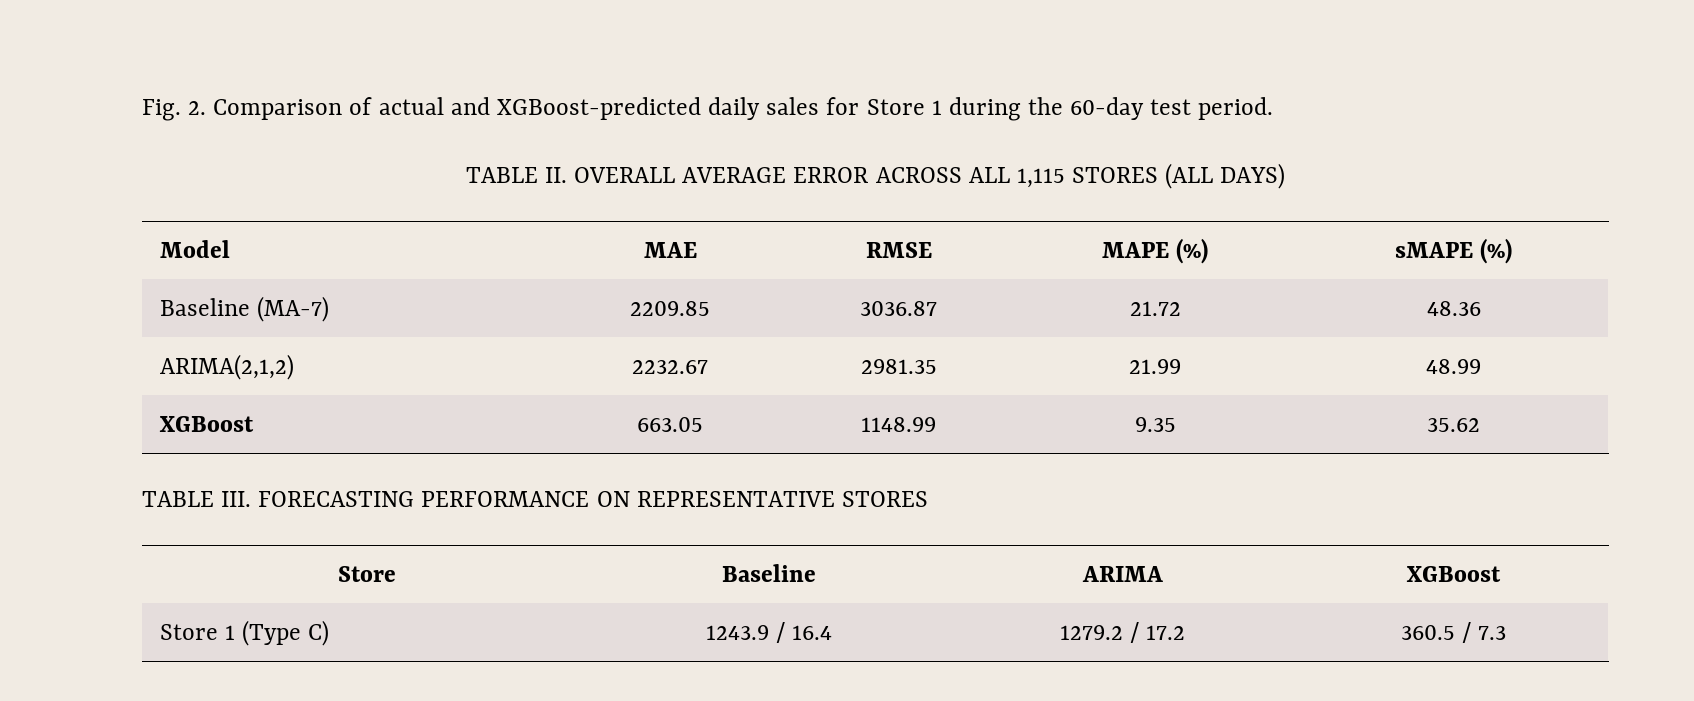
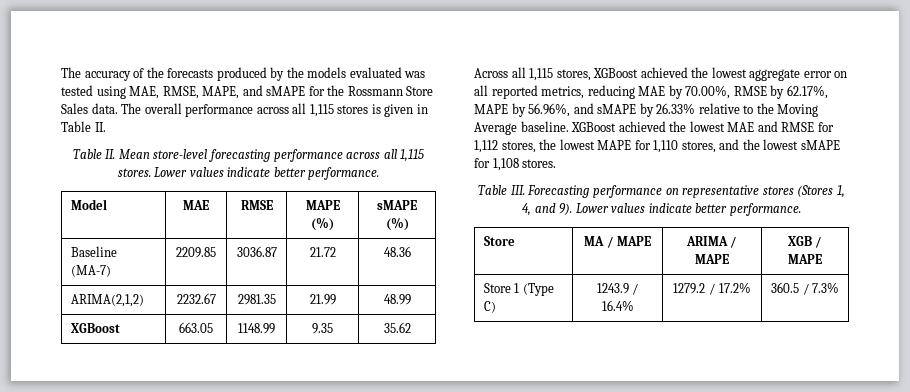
[142,97,1274,121] [465,163,1286,189] Fig. 2. Comparison of actual and XGBoost-predicted daily sales for Store 1 during the 60-day test period. // TABLE II. OVERALL AVERAGE ERROR ACROSS ALL 1,115 STORES (ALL DAYS) -> [61,67,426,81] [61,85,434,99] [61,103,428,117] [61,121,106,132] [72,149,425,162] [117,167,380,180] The accuracy of the forecasts produced by the models evaluated was tested using MAE, RMSE, MAPE, and sMAPE for the Rossmann Store Sales data. The overall performance across all 1,115 stores is given in Table II. // Table II. Mean store-level forecasting performance across all 1,115 stores. Lower values indicate better performance.
[142,491,928,507] [338,566,396,582] [722,564,816,582] [1081,566,1163,582] [1406,566,1501,582] TABLE III. FORECASTING PERFORMANCE ON REPRESENTATIVE STORES // Store | Baseline | ARIMA | XGBoost -> [474,67,848,81] [474,85,828,99] [474,103,819,117] [474,121,834,135] [474,139,840,153] [474,158,557,171] [478,185,845,198] [522,203,801,216] [483,236,515,246] [583,236,652,248] [685,236,738,248] [695,254,729,264] [787,236,823,248] [788,254,822,264] Across all 1,115 stores, XGBoost achieved the lowest aggregate error on all reported metrics, reducing MAE by 70.00%, RMSE by 62.17%, MAPE by 56.96%, and sMAPE by 26.33% relative to the Moving Average baseline. XGBoost achieved the lowest MAE and RMSE for 1,112 stores, the lowest MAPE for 1,110 stores, and the lowest sMAPE for 1,108 stores. // Table III. Forecasting performance on representative stores (Stores 1, 4, and 9). Lower values indicate better performance. // Store | MA / MAPE | ARIMA / MAPE | XGB / MAPE
[792,625,833,640] 16.4 -> [601,300,634,311] 16.4%
[1146,625,1186,640] 17.2 -> [718,282,751,293] 17.2%
[1478,626,1507,640] 7.3 -> [812,282,840,293] 7.3%

